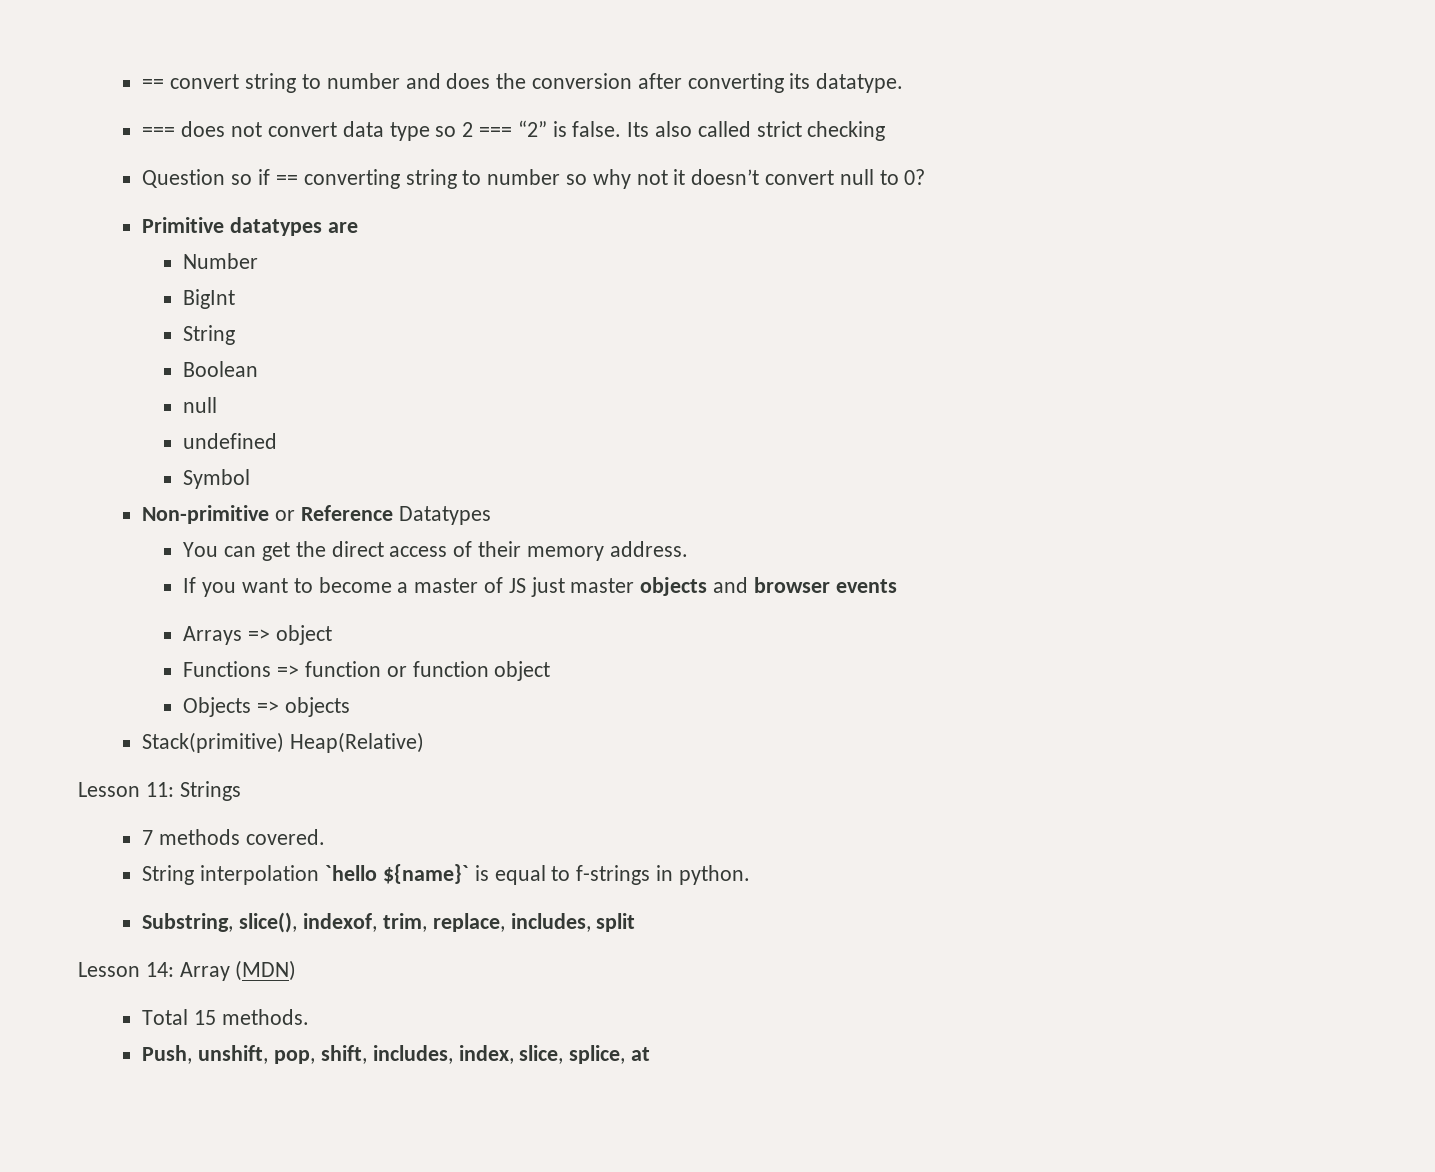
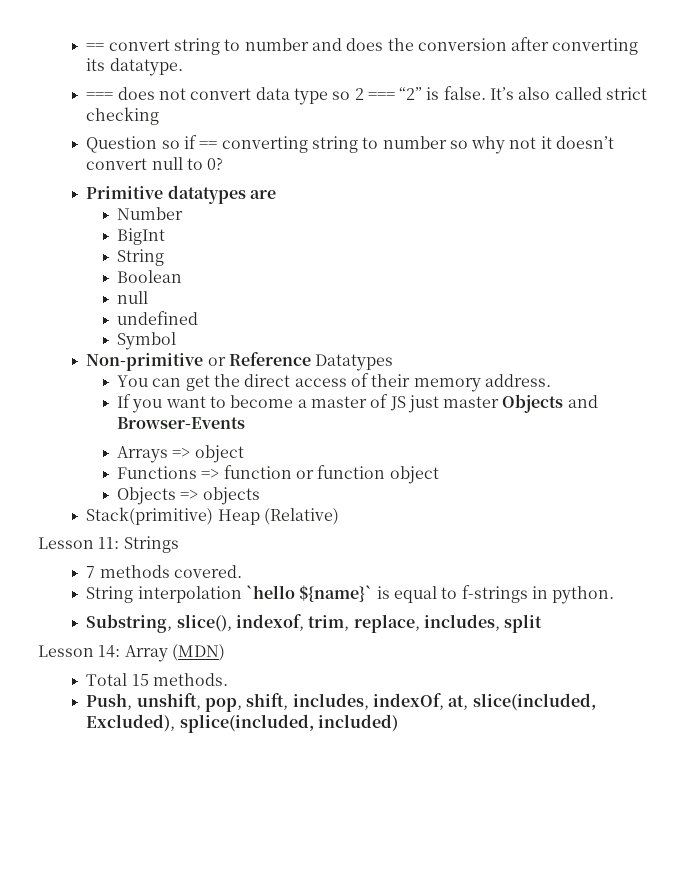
[627,122,650,137] Its -> [490,87,515,100] It’s
[640,577,897,596] objects and browser events -> [502,394,598,413] [116,417,245,429] Objects and Browser-Events
[290,732,425,753] Heap(Relative) -> [217,508,339,525] Heap (Relative)
[458,1045,650,1064] index, slice, splice, at -> [372,693,596,711] [86,714,398,733] indexOf, at, slice(included, Excluded), splice(included, included)

